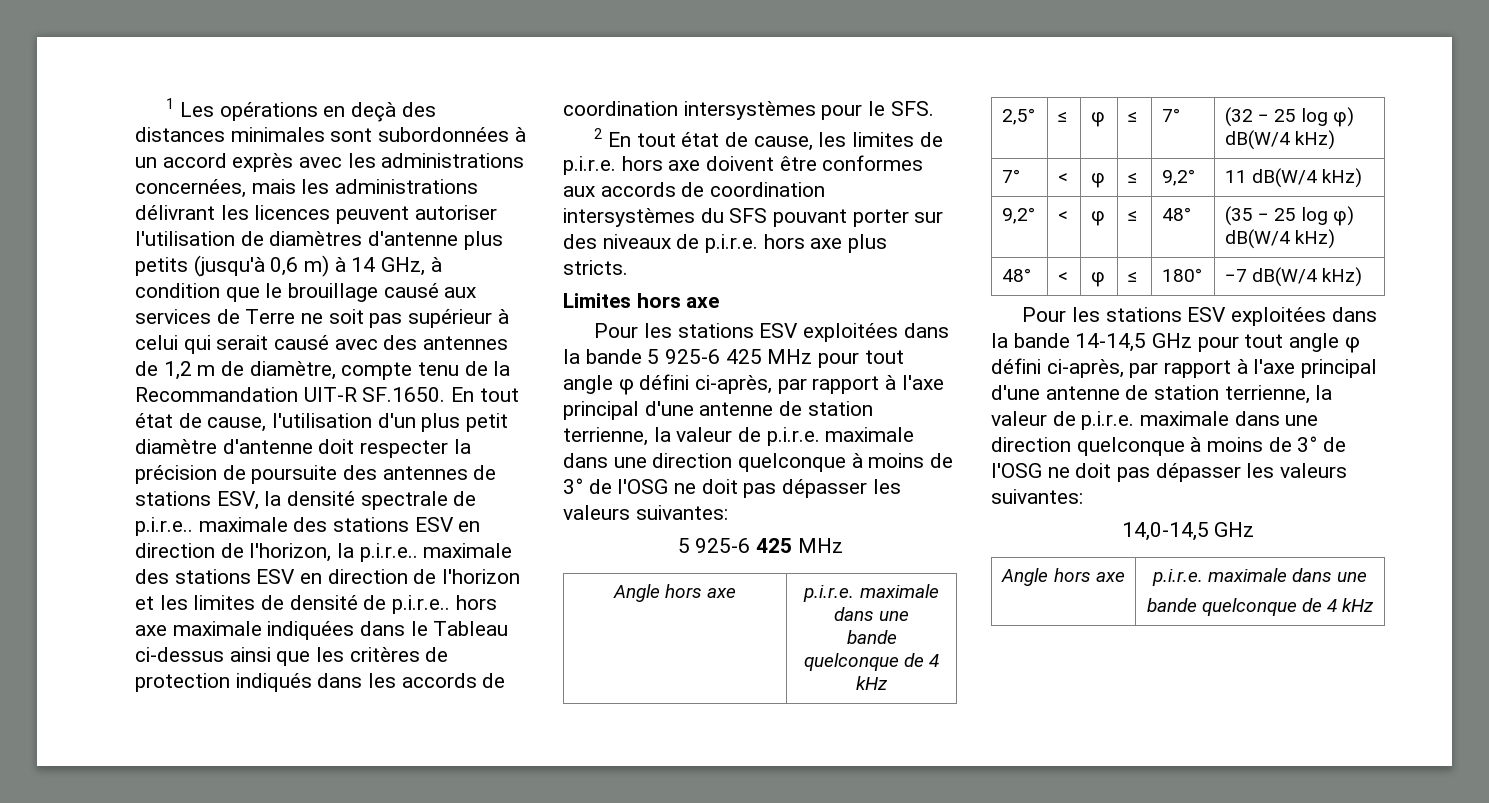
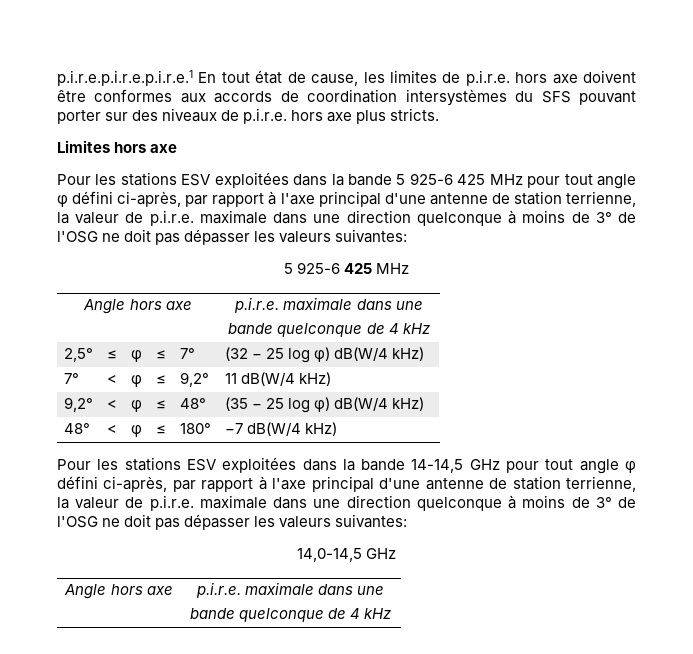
[166,98,436,122] [135,127,526,142] [135,153,525,172] [135,179,479,198] [135,205,497,224] [135,231,503,250] [135,255,442,277] [135,283,477,302] [135,309,509,328] [135,335,509,354] [135,361,511,380] [135,387,519,402] [135,413,509,432] [135,439,471,458] [135,465,497,484] [135,491,477,510] [135,517,481,536] [135,543,513,562] [135,569,521,584] [135,595,497,614] [135,621,509,640] [135,647,449,666] [135,673,506,692] [563,101,934,120] [594,128,603,139] 1 Les opérations en deçà des distances minimales sont subordonnées à un accord exprès avec les administrations concernées, mais les administrations délivrant les licences peuvent autoriser l'utilisation de diamètres d'antenne plus petits (jusqu'à 0,6 m) à 14 GHz, à condition que le brouillage causé aux services de Terre ne soit pas supérieur à celui qui serait causé avec des antennes de 1,2 m de diamètre, compte tenu de la Recommandation UIT-R SF.1650. En tout état de cause, l'utilisation d'un plus petit diamètre d'antenne doit respecter la précision de poursuite des antennes de stations ESV, la densité spectrale de p.i.r.e.. maximale des stations ESV en direction de l'horizon, la p.i.r.e.. maximale des stations ESV en direction de l'horizon et les limites de densité de p.i.r.e.. hors axe maximale indiquées dans le Tableau ci-dessus ainsi que les critères de protection indiqués dans les accords de coordination intersystèmes pour le SFS. // 2 -> [57,70,193,86] p.i.r.e.p.i.r.e.p.i.r.e.1

